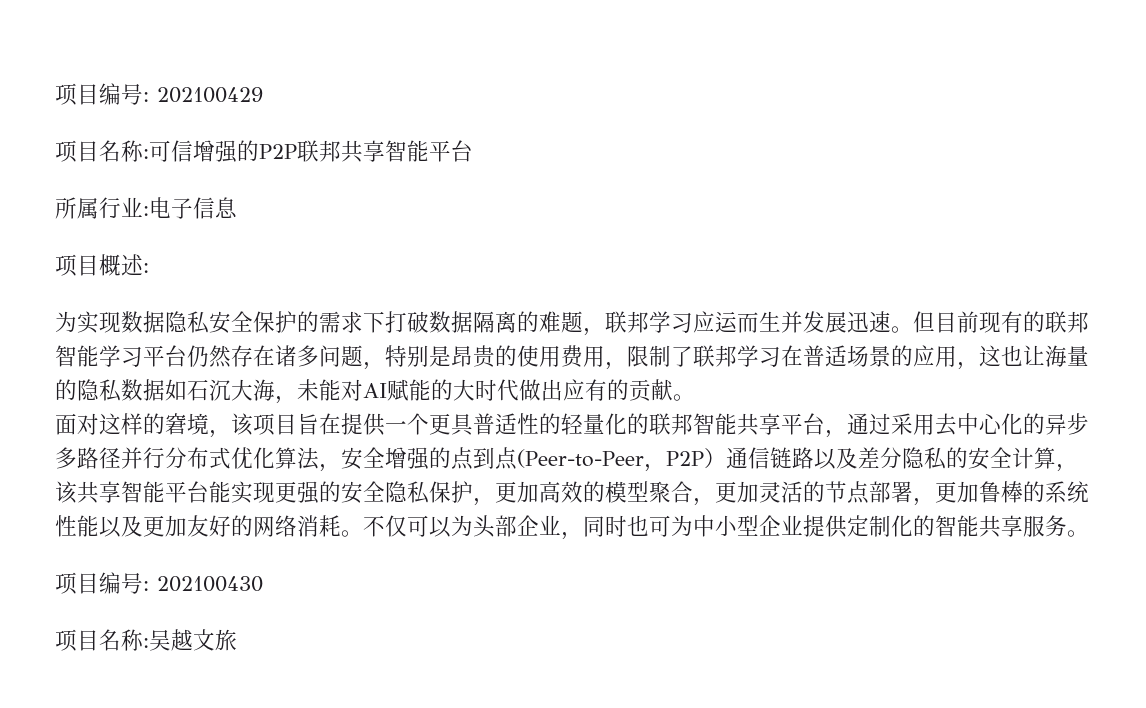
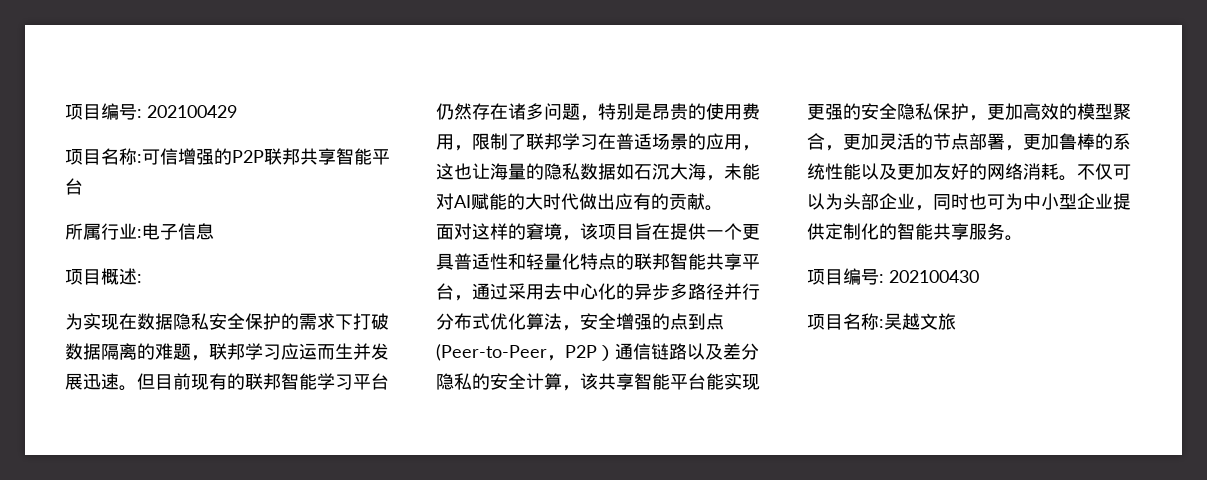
(121, 322) none -> [119,313,137,330] 在
[539,413,627,435] 的轻量化 -> [508,253,616,270] 和轻量化特点

